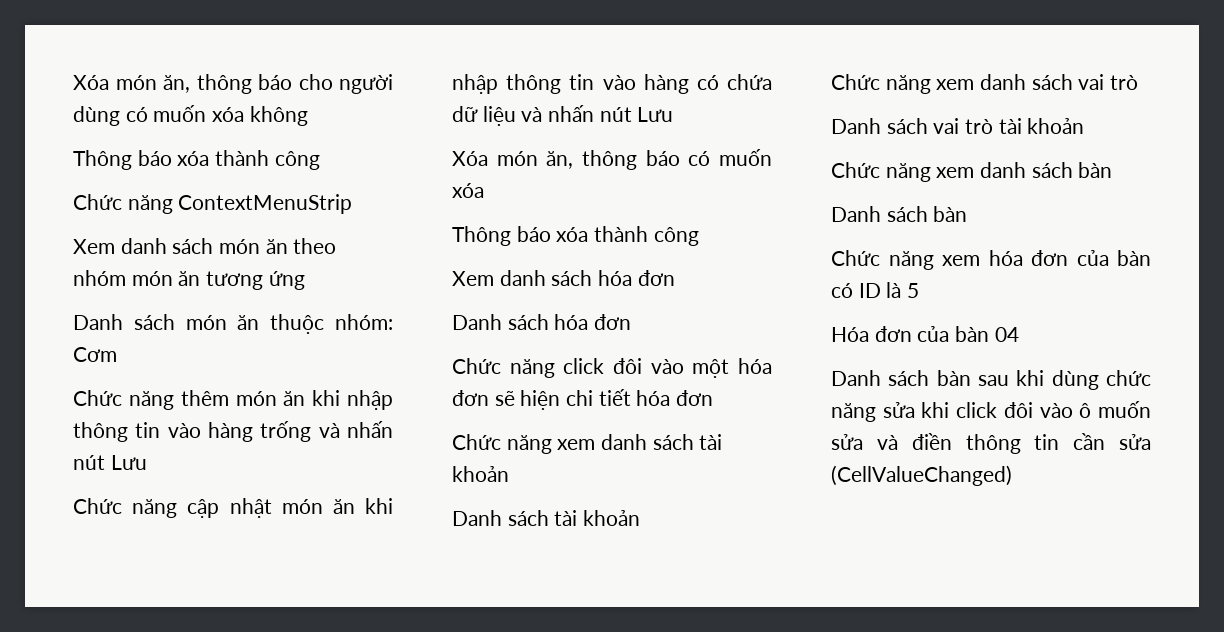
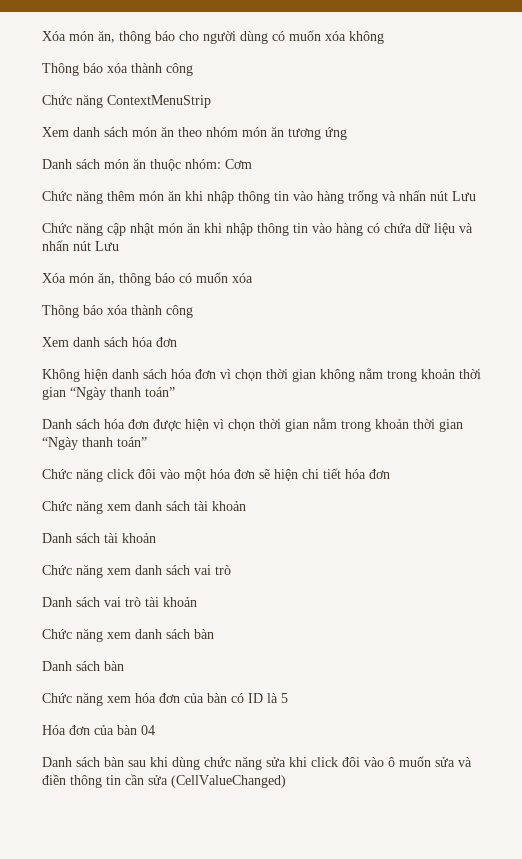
[452,314,632,330] Danh sách hóa đơn -> [42,368,481,382] [42,387,175,400] [42,418,463,432] [42,437,147,450] Không hiện danh sách hóa đơn vì chọn thời gian không nằm trong khoản thời gian “Ngày thanh toán” // Danh sách hóa đơn được hiện vì chọn thời gian nằm trong khoản thời gian “Ngày thanh toán”

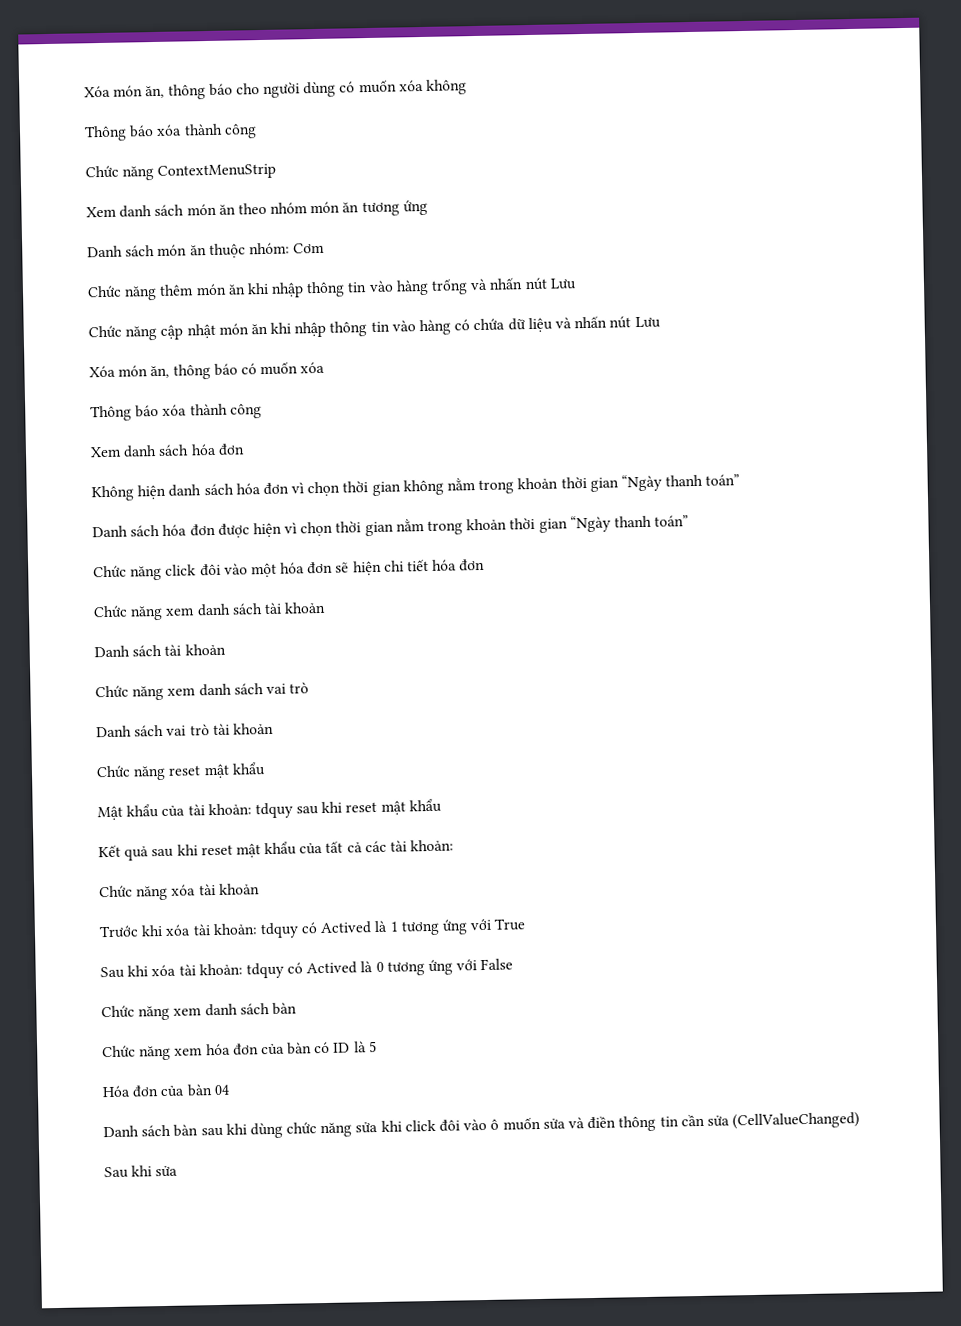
(197, 602) none -> [96,762,266,781] [97,798,442,821] [98,839,455,861] [99,883,260,901] [99,918,526,939] [100,958,514,979] // Chức năng reset mật khẩu // Mật khẩu của tài khoản: tdquy sau khi reset mật khẩu // Kết quả sau khi reset mật khẩu của tất cả các tài khoản: // Chức năng xóa tài khoản // Trước khi xóa tài khoản: tdquy có Actived là 1 tương ứng với True // Sau khi xóa tài khoản: tdquy có Actived là 0 tương ứng với False
[42,661,124,671] // Danh sách bàn -> (297, 1008) none
(286, 781) none -> [104,1165,179,1179] // Sau khi sửa

